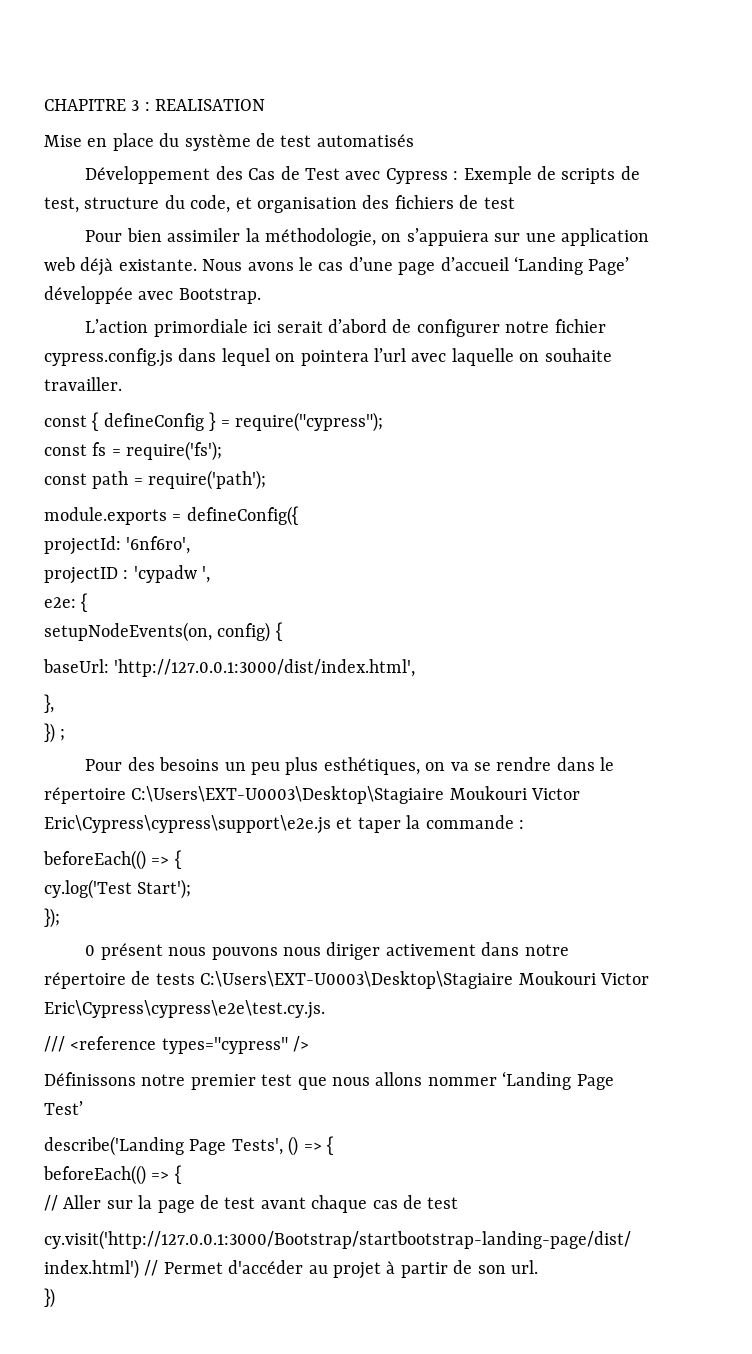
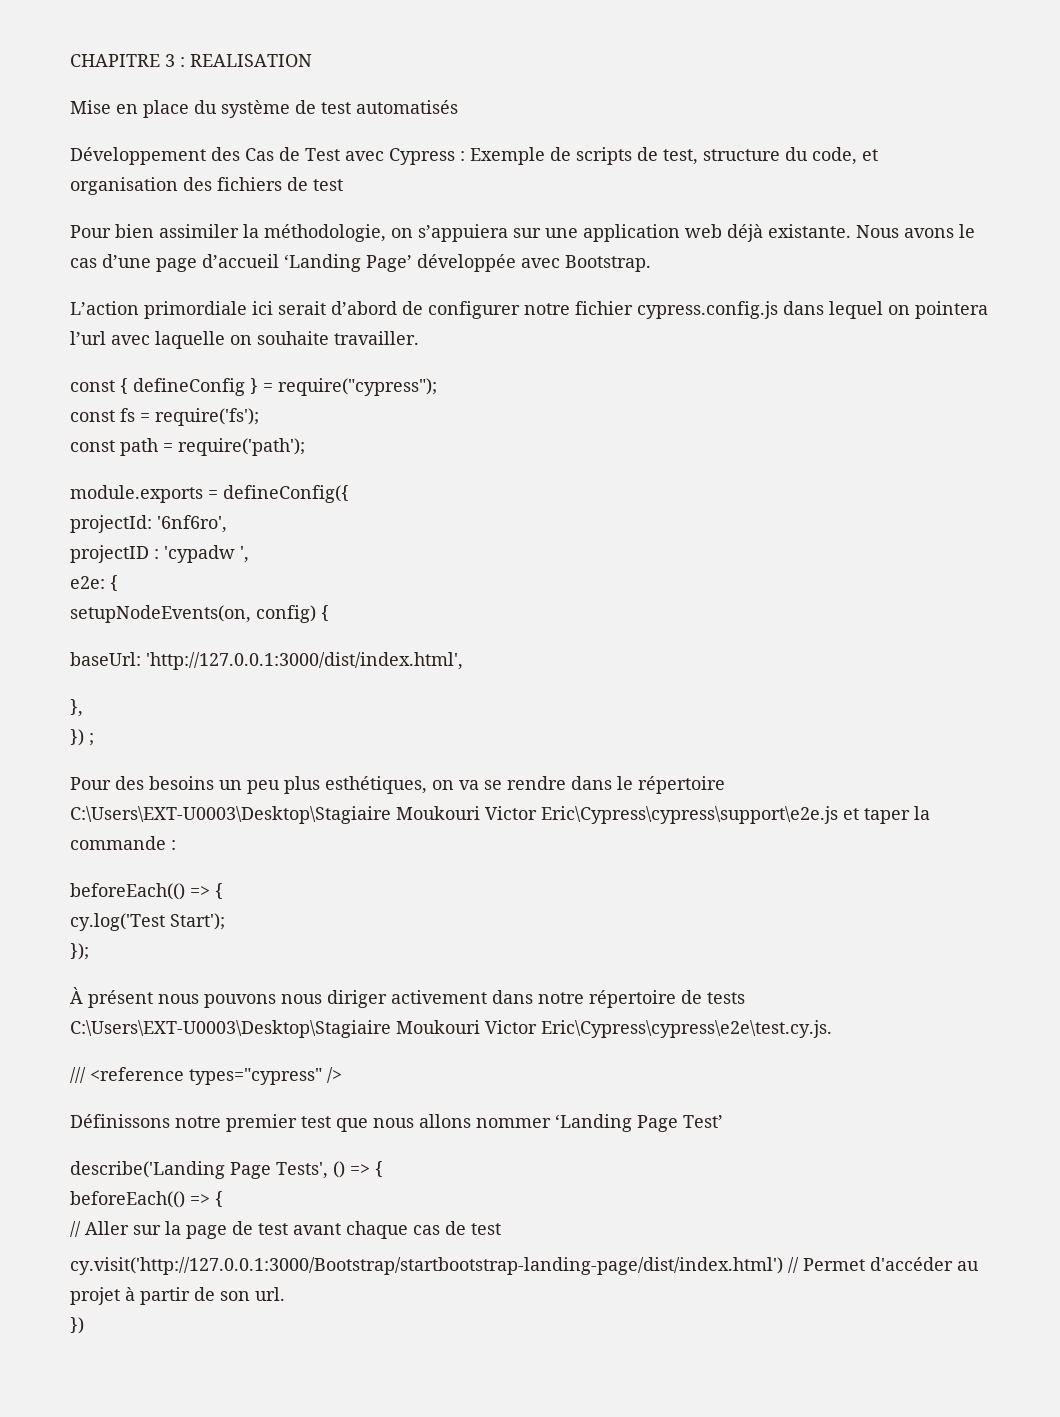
[85,945,96,956] 0 -> [70,987,83,1004] À

